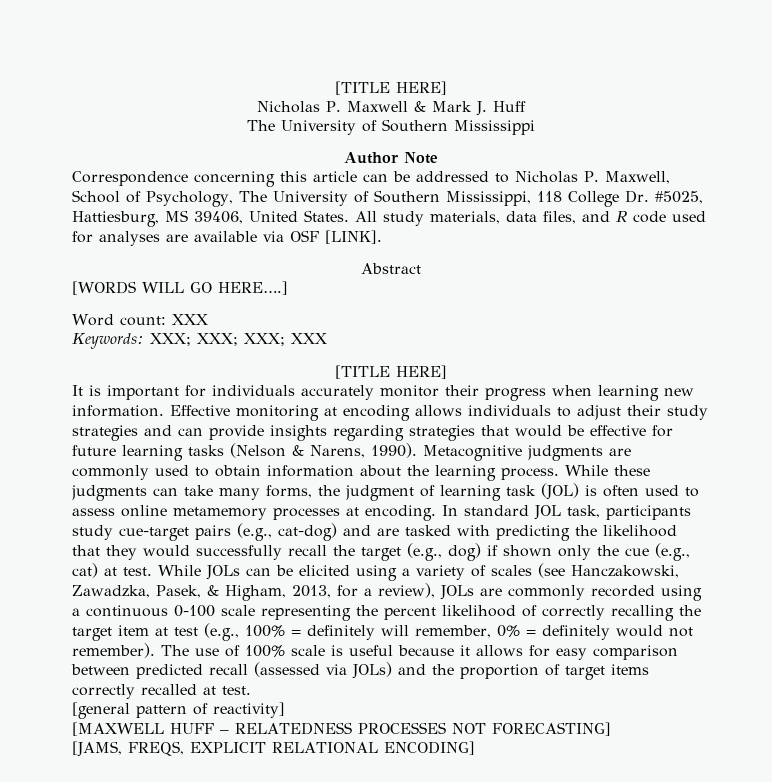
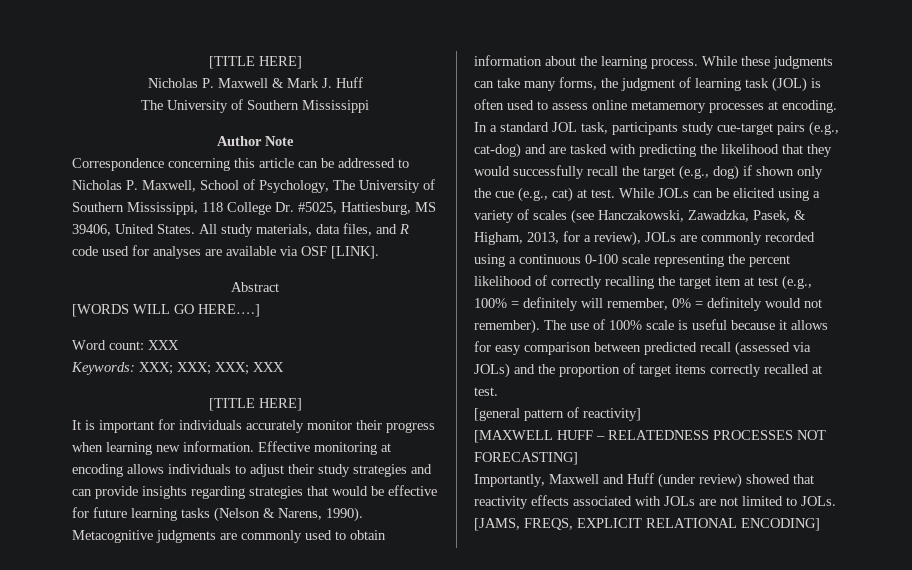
(458, 510) none -> [490,125,497,132] a
(611, 729) none -> [474,473,814,488] [474,495,836,509] Importantly, Maxwell and Huff (under review) showed that reactivity effects associated with JOLs are not limited to JOLs.

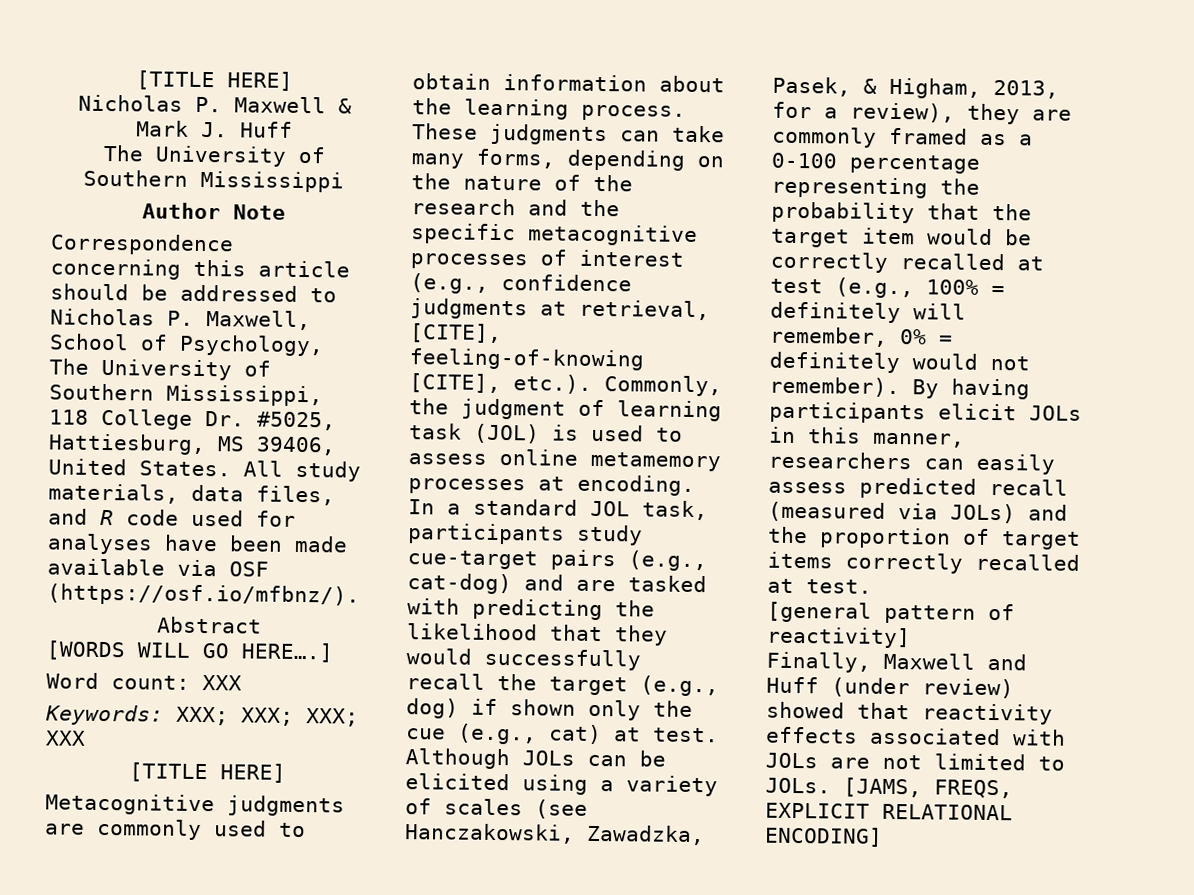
[298,161,318,168] can -> [50,283,129,301] should
[205,249,222,256] are -> [164,534,348,553] have been made
[331,246,379,259] [LINK]. -> [47,583,360,607] (https://osf.io/mfbnz/).
[72,419,435,433] [72,441,391,455] [72,464,432,477] [72,485,437,499] [72,507,363,522] It is important for individuals accurately monitor their progress when learning new information. Effective monitoring at encoding allows individuals to adjust their study strategies and can provide insights regarding strategies that would be effective for future learning tasks (Nelson & Narens, 1990). -> (286, 773) none
[702,56,770,66] While these -> [412,123,478,140] These
(597, 83) none -> [567,149,724,171] [411,173,633,192] [411,198,620,217] [411,223,698,247] [410,249,684,270] [410,273,632,294] [410,298,710,321] [410,323,502,344] [409,348,644,371] [409,373,722,397] depending on the nature of the research and the specific metacognitive processes of interest (e.g., confidence judgments at retrieval, [CITE], feeling-of-knowing [CITE], etc.). Commonly,
[474,99,504,110] often -> (579, 432) none
[619,188,654,198] While -> [405,748,510,770] Although
[645,232,815,245] [474,254,790,267] [474,275,741,289] JOLs are commonly recorded using a continuous 0-100 scale representing the percent likelihood of correctly recalling the target item -> [967,103,1072,125] [772,126,1033,148] [771,152,980,174] [771,176,980,199] [771,201,1032,224] [771,227,1032,248] [770,251,1005,273] they are commonly framed as a 0-100 percentage representing the probability that the target item would be correctly recalled
[544,319,828,330] [474,341,641,355] The use of 100% scale is useful because it allows for easy comparison between -> [912,378,1030,400] [769,401,1082,424] [769,426,965,448] [768,451,1055,475] [768,481,847,494] By having participants elicit JOLs in this manner, researchers can easily assess
[735,341,790,356] (assessed -> [768,501,886,522] (measured
[474,430,826,443] [474,452,578,465] [474,474,545,487] [MAXWELL HUFF – RELATEDNESS PROCESSES NOT FORECASTING] // Importantly, -> [766,651,871,673] Finally,

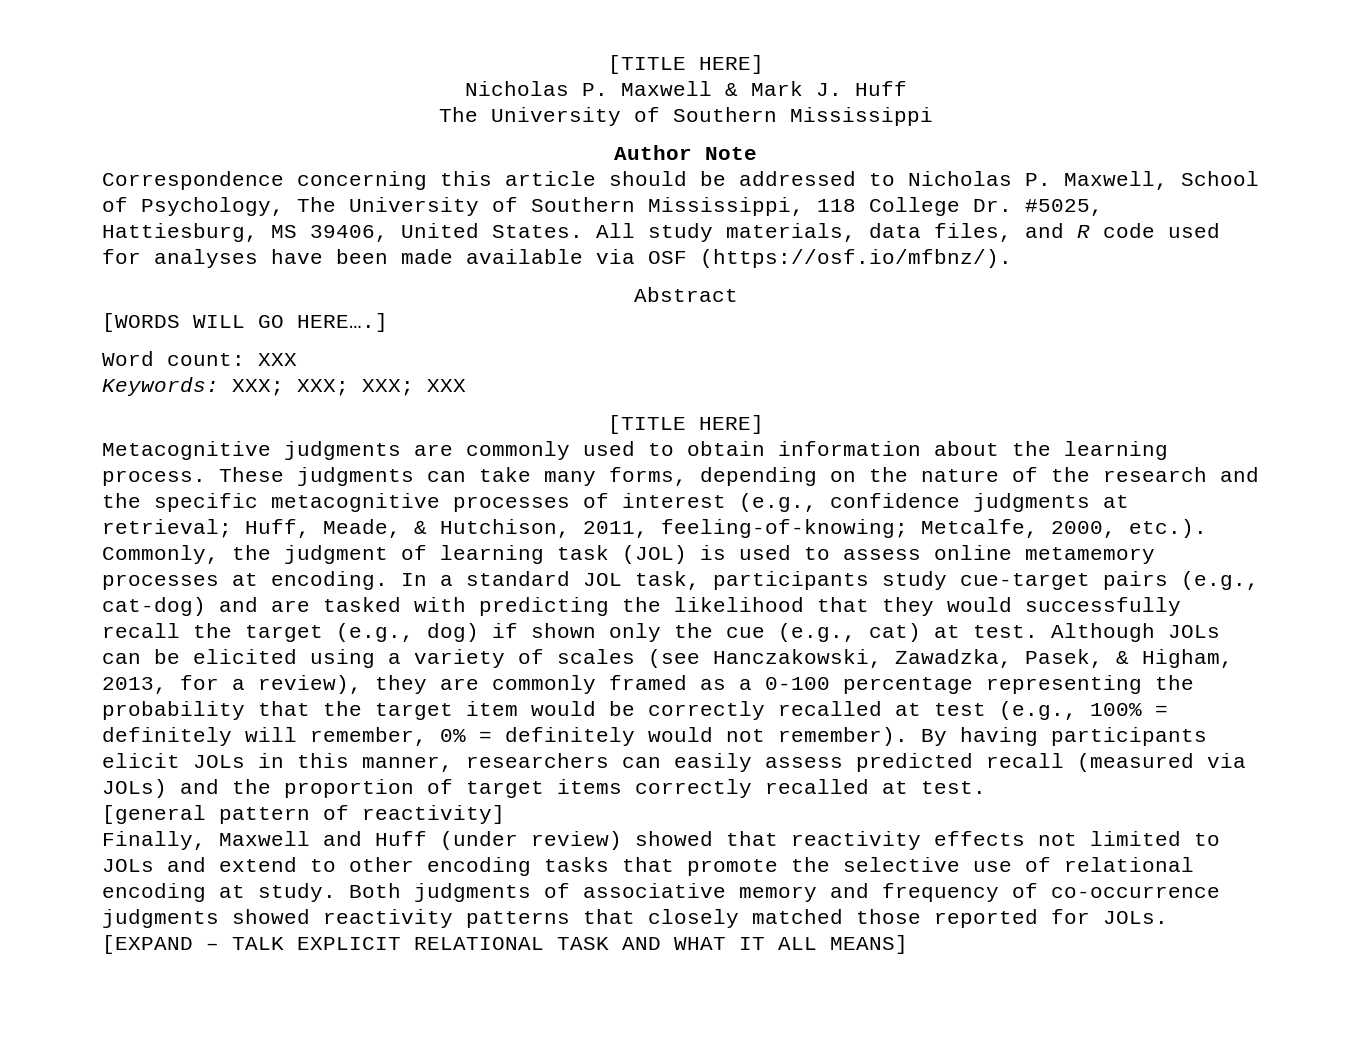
[579,299,710,321] [410,323,502,344] [409,348,644,371] [409,373,501,394] retrieval, [CITE], feeling-of-knowing [CITE], -> [102,519,1116,538] retrieval; Huff, Meade, & Hutchison, 2011, feeling-of-knowing; Metcalfe, 2000,
[870,727,1066,746] [765,752,1065,771] [765,777,1013,799] [765,802,1013,821] [764,826,883,847] associated with JOLs are not limited to JOLs. [JAMS, FREQS, EXPLICIT RELATIONAL ENCODING] -> [1038,831,1220,846] [102,857,1194,876] [102,883,1220,902] [102,909,1168,928] [102,935,908,954] not limited to JOLs and extend to other encoding tasks that promote the selective use of relational encoding at study. Both judgments of associative memory and frequency of co-occurrence judgments showed reactivity patterns that closely matched those reported for JOLs. [EXPAND – TALK EXPLICIT RELATIONAL TASK AND WHAT IT ALL MEANS]

